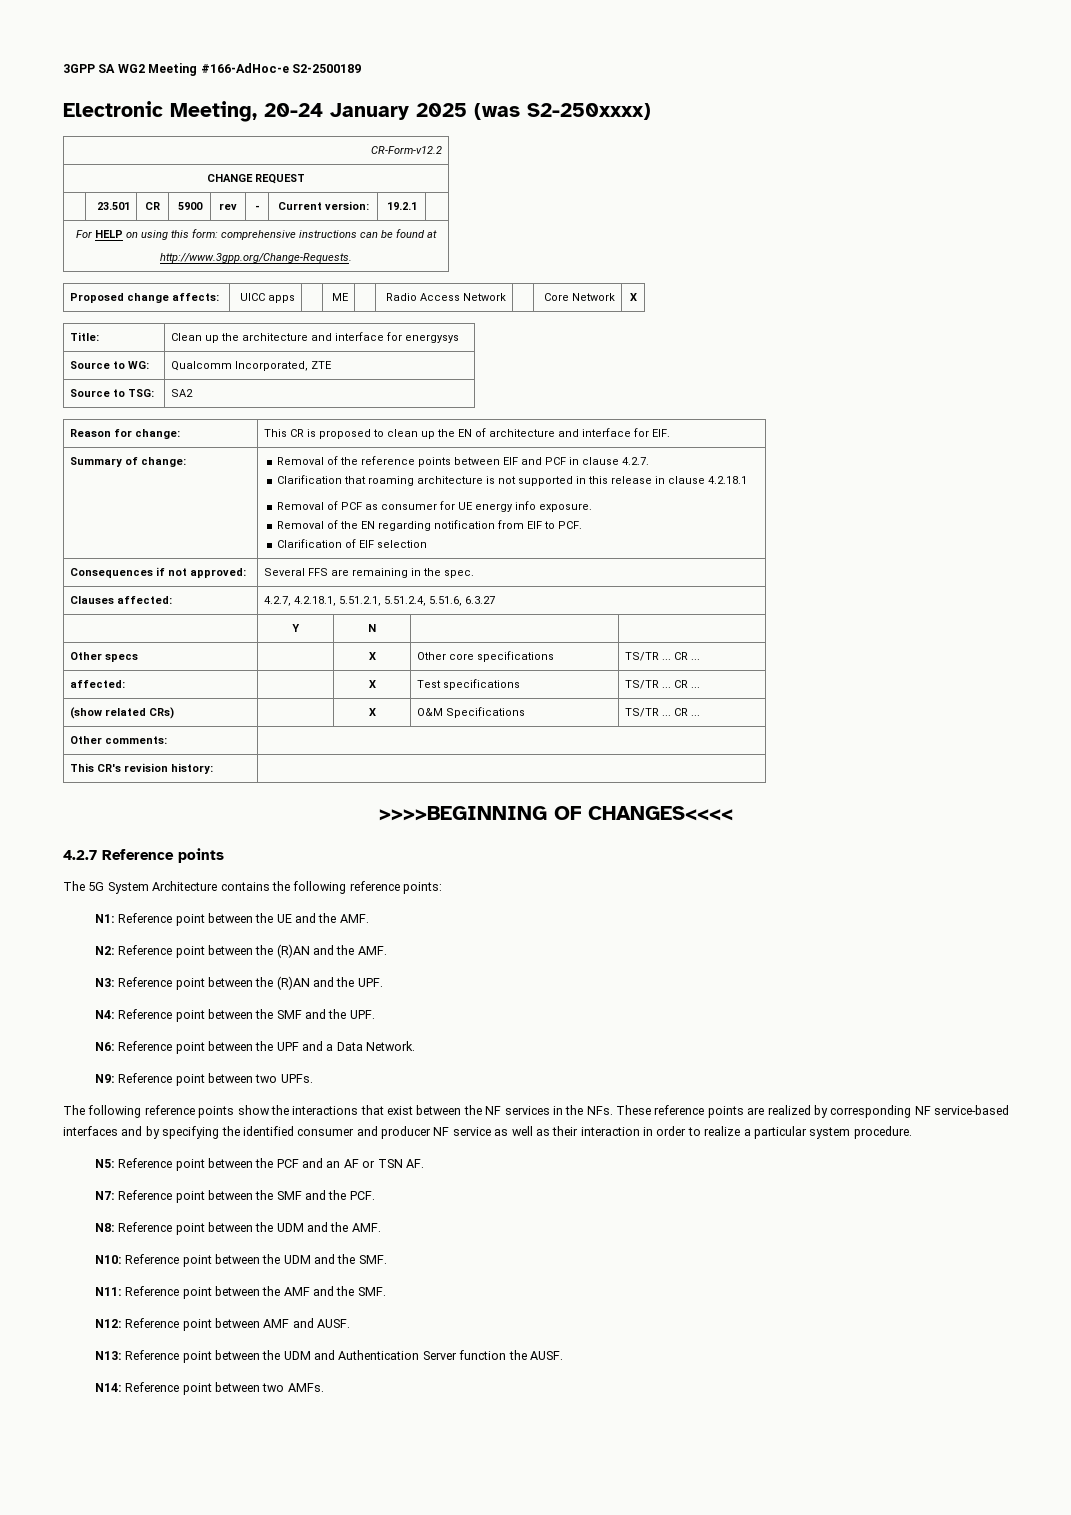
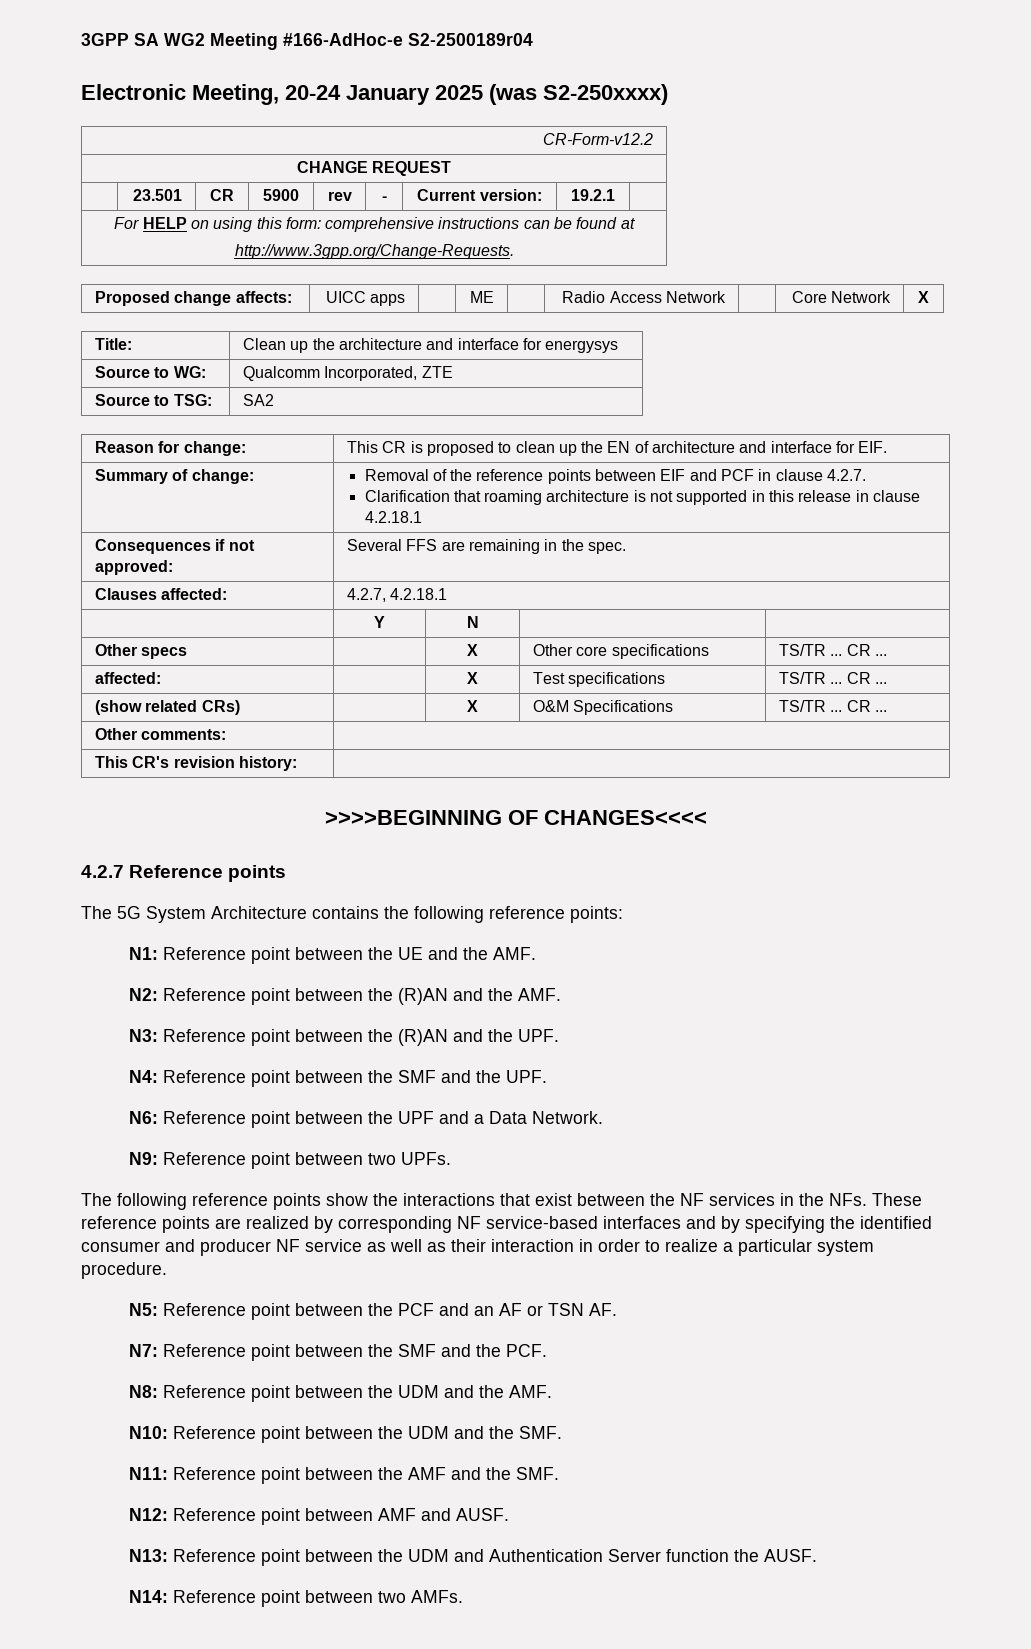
[291,64,361,73] S2-2500189 -> [408,33,533,46] S2-2500189r04
[276,501,592,512] [276,520,582,531] [276,539,427,548] // Removal of PCF as consumer for UE energy info exposure. // Removal of the EN regarding notification from EIF to PCF. // Clarification of EIF selection -> (422, 517) none
[294,596,496,606] 4.2.18.1, 5.51.2.1, 5.51.2.4, 5.51.6, 6.3.27 -> [390,588,448,600] 4.2.18.1

